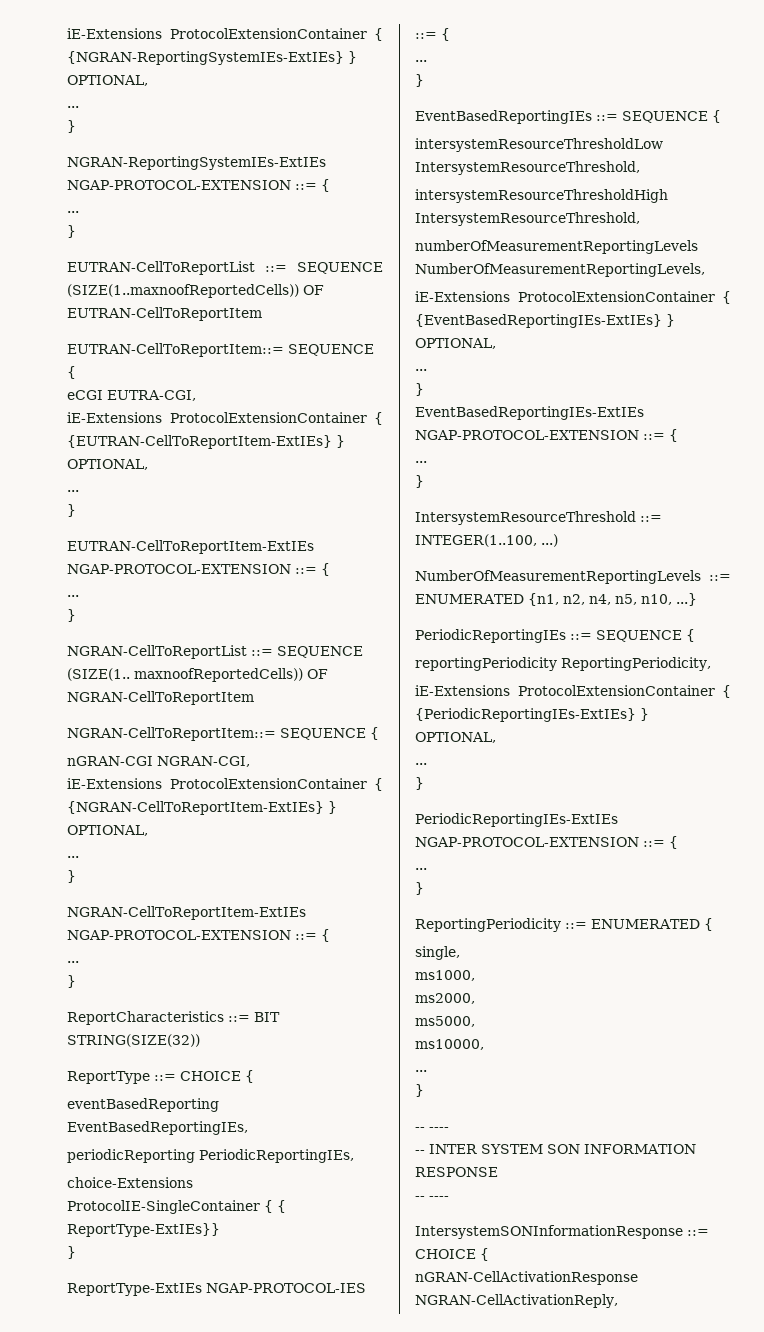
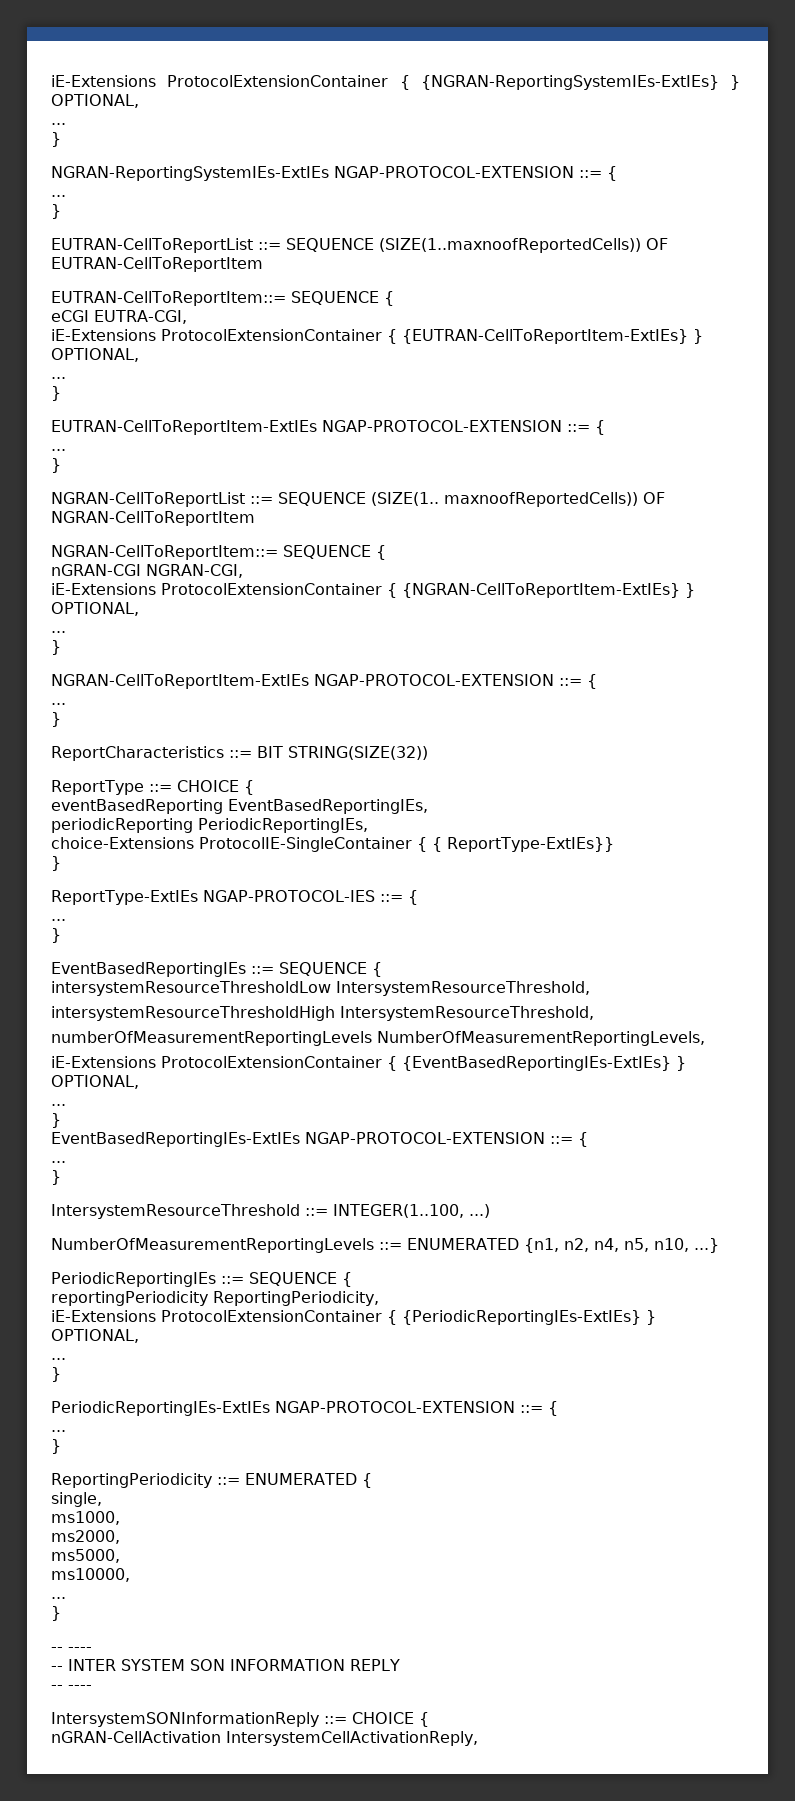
[415,1167,498,1177] [415,1196,449,1200] [415,1225,709,1239] [415,1248,489,1261] [415,1271,638,1285] [415,1294,618,1308] RESPONSE // -- ---- // IntersystemSONInformationResponse ::= CHOICE { // nGRAN-CellActivationResponse NGRAN-CellActivationReply, -> [349,1659,400,1671] [51,1685,92,1690] [51,1712,429,1727] [51,1731,478,1746] REPLY // -- ---- // IntersystemSONInformationReply ::= CHOICE { // nGRAN-CellActivation IntersystemCellActivationReply,

